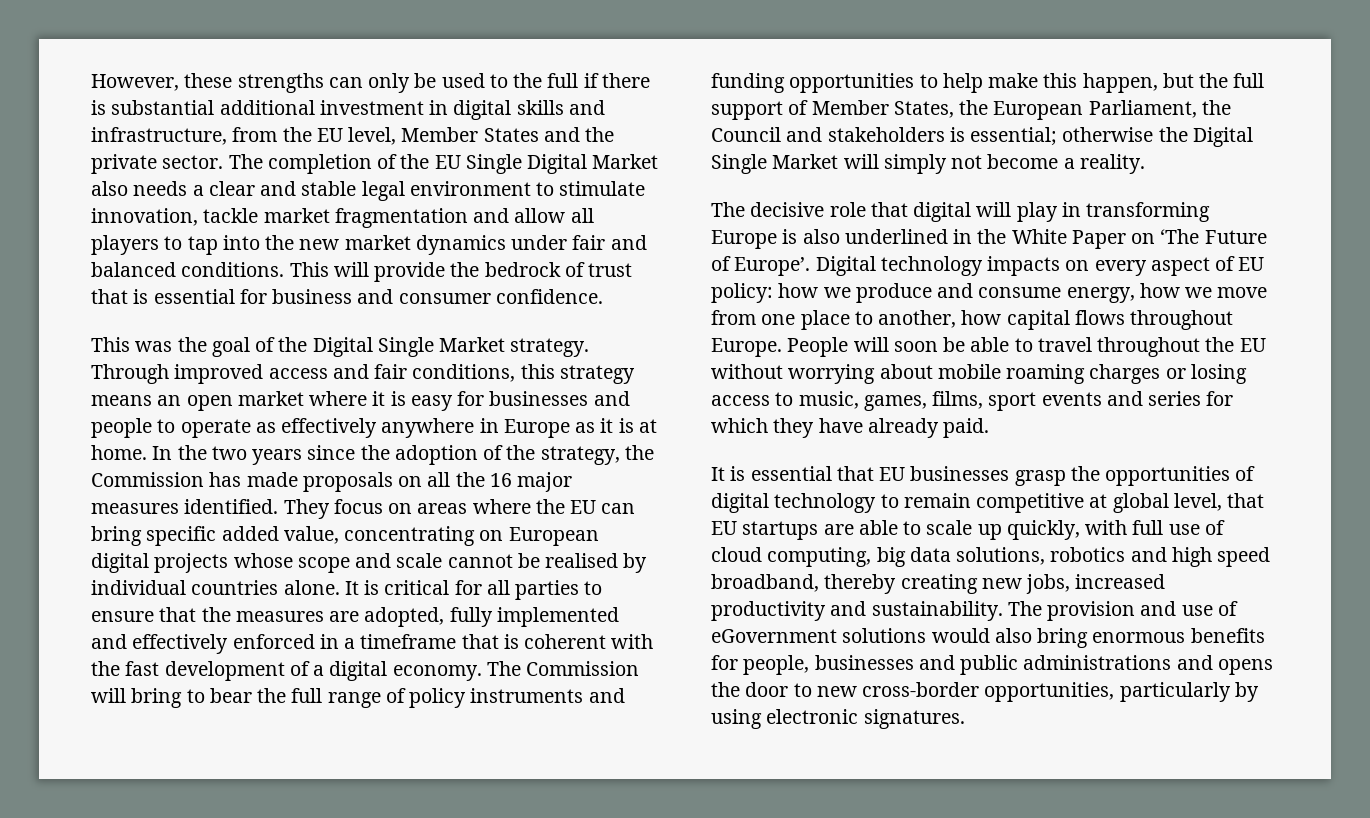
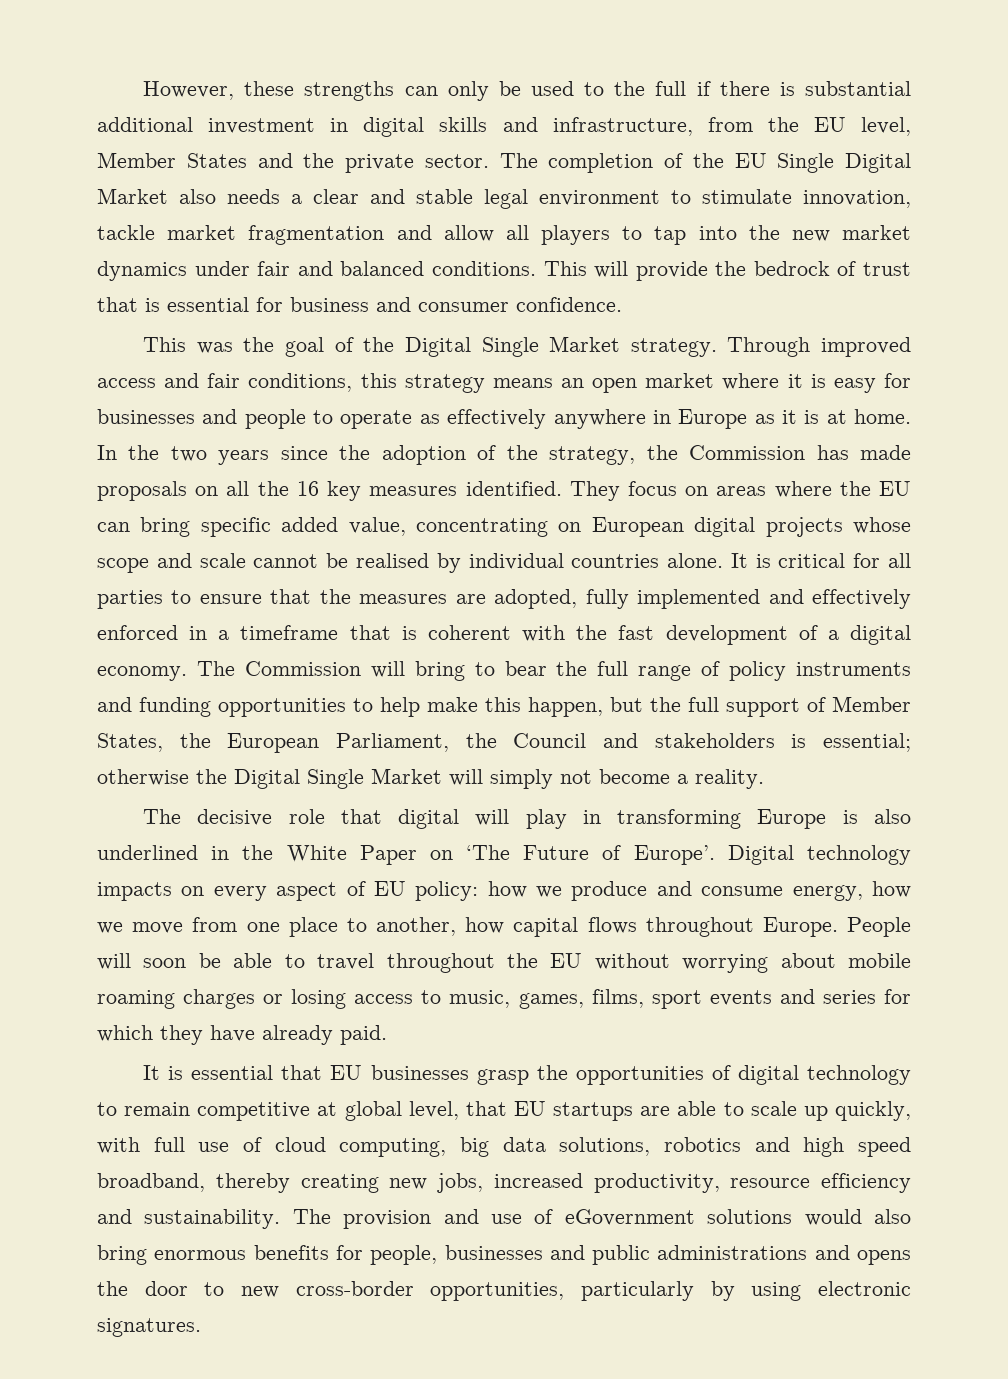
[517,472,573,492] major -> [327,481,362,501] key
[711,601,826,621] productivity -> [593,1173,911,1193] productivity, resource efficiency

